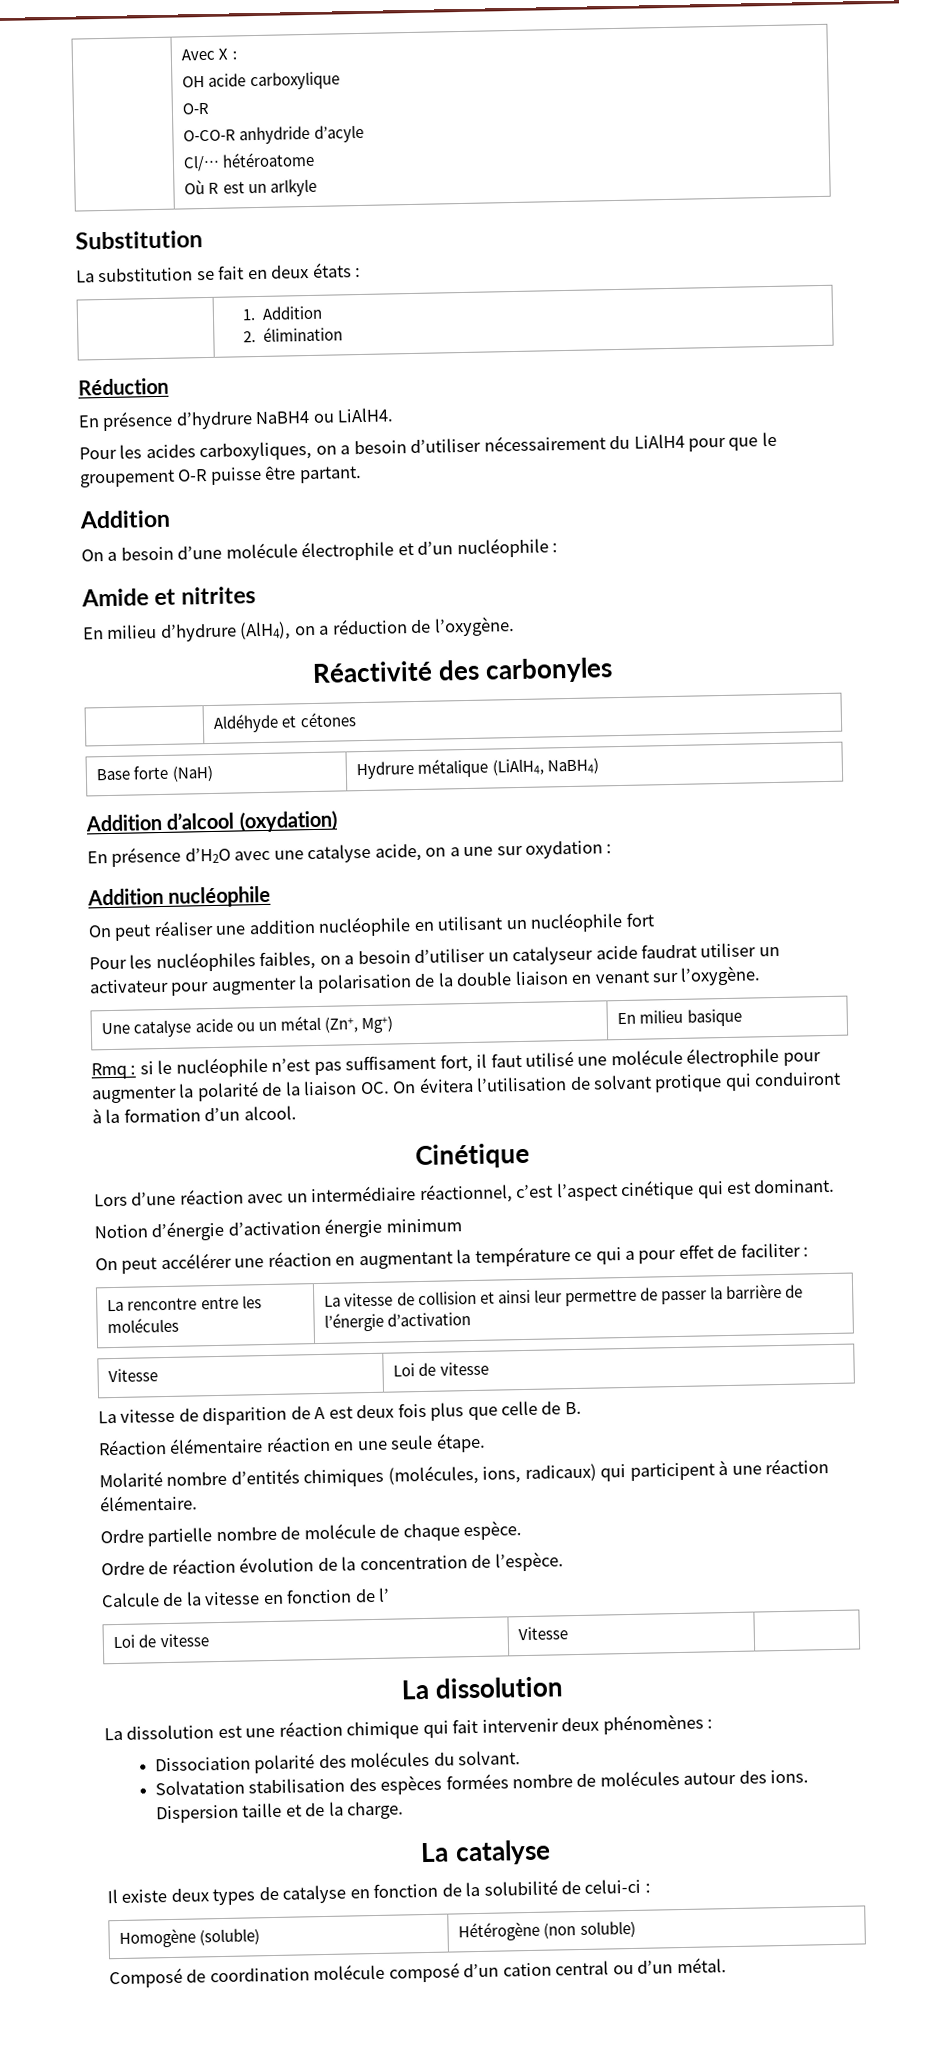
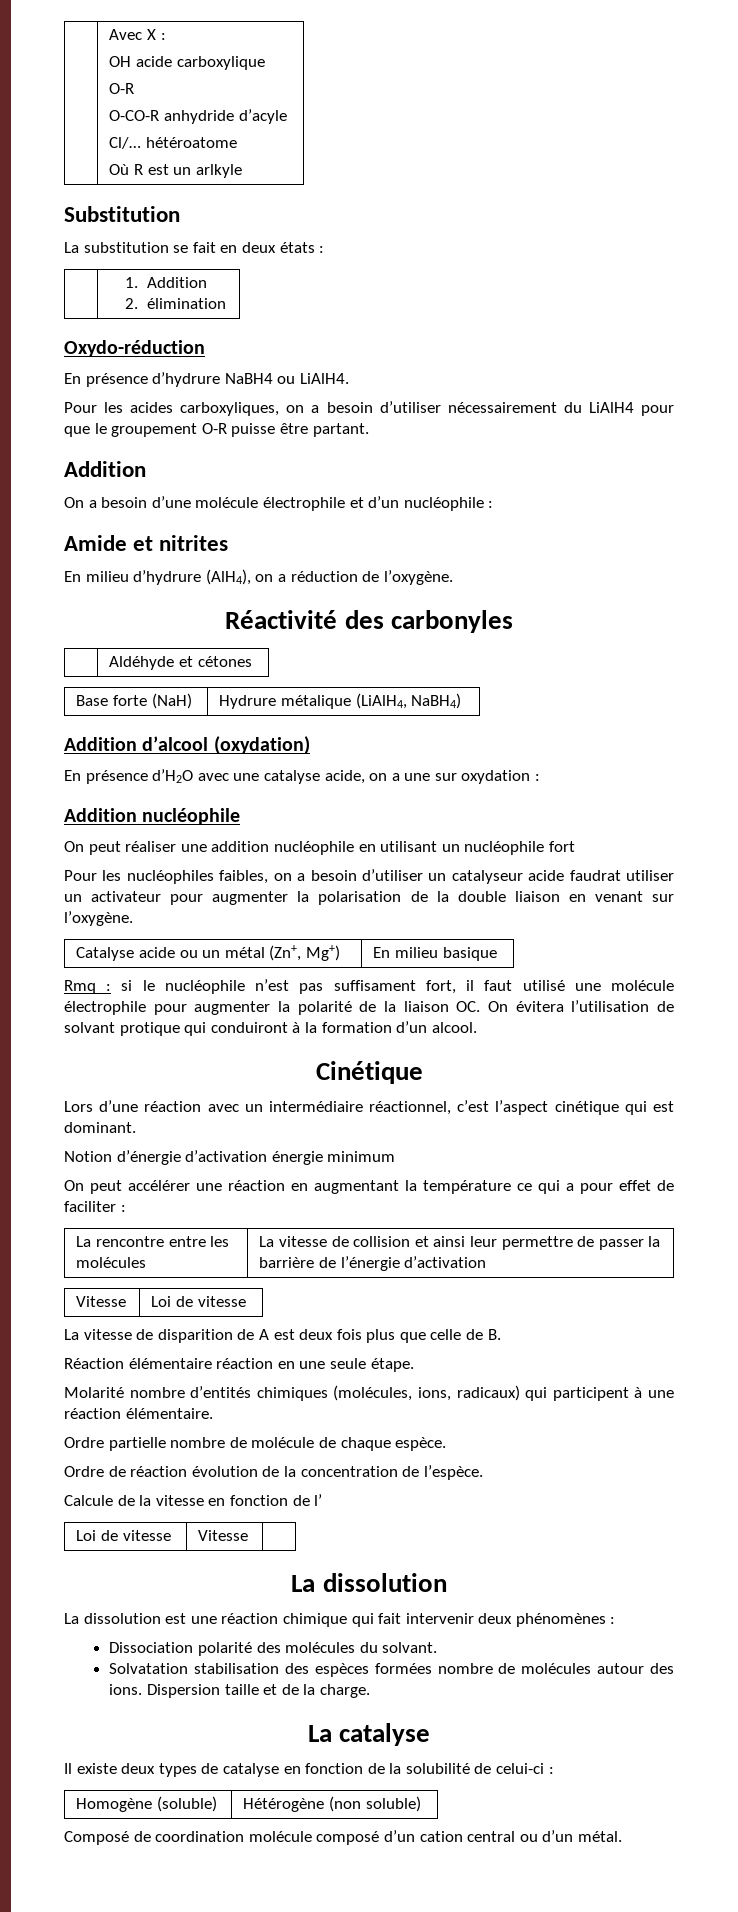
[78,377,169,396] Réduction -> [64,340,205,357] Oxydo-réduction
[101,1019,193,1038] Une catalyse -> [76,947,135,961] Catalyse

